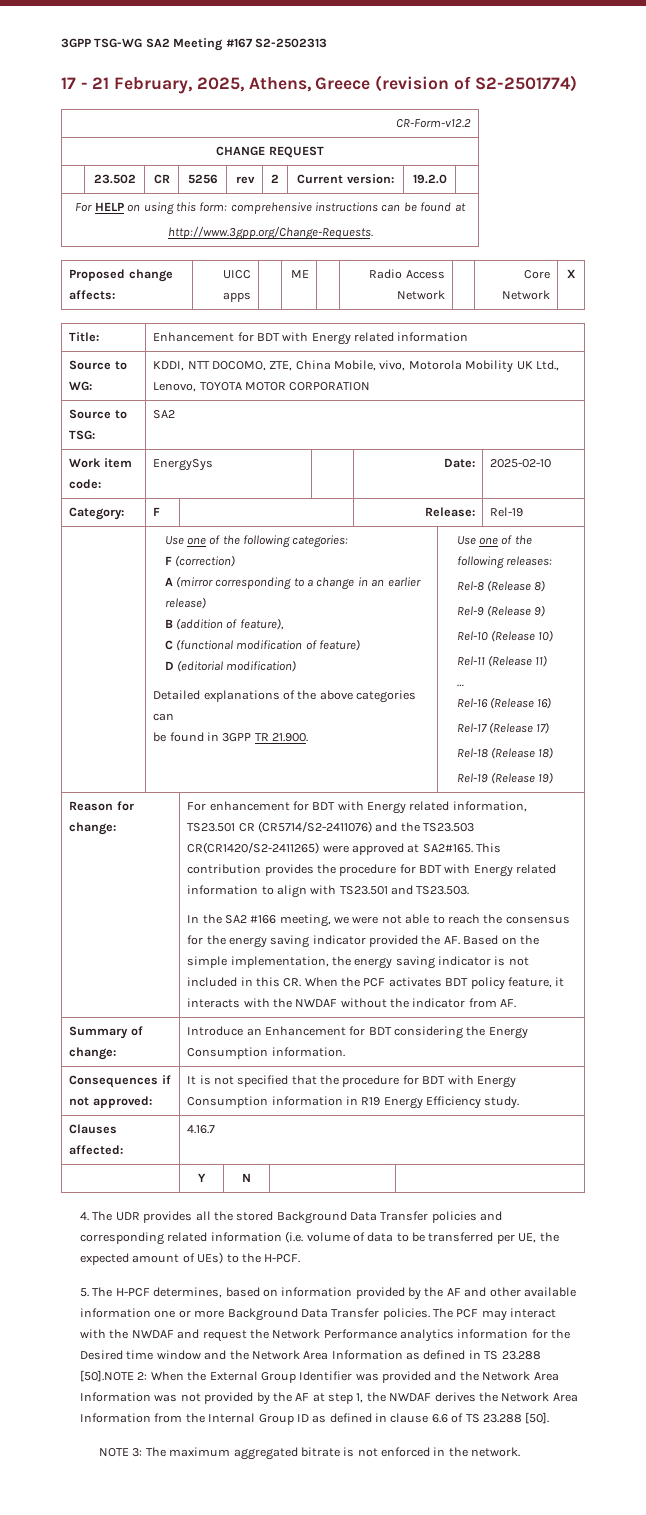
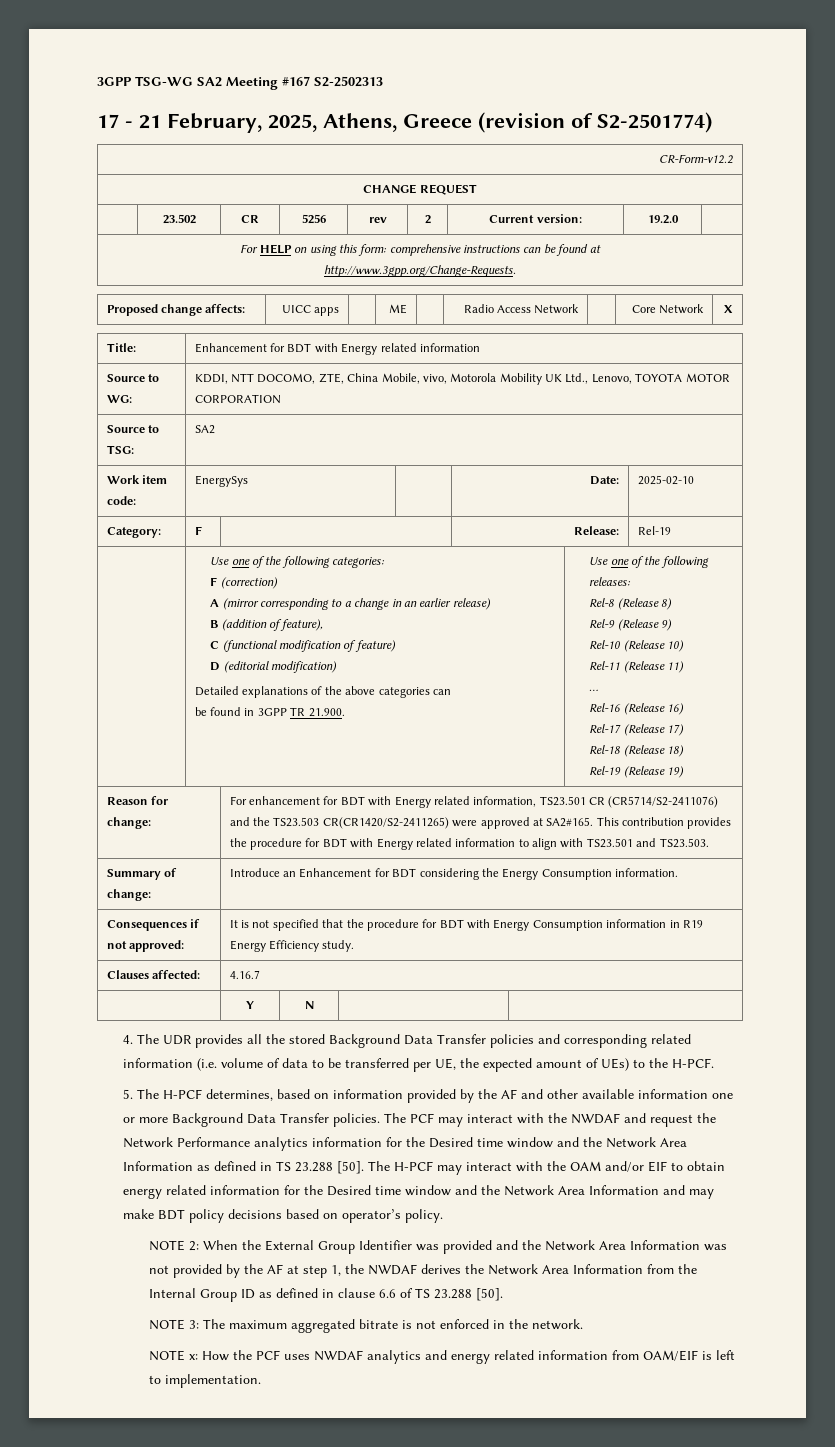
[187,914,570,927] [187,935,539,948] [187,956,529,969] [187,977,565,990] [187,998,517,1008] // In the SA2 #166 meeting, we were not able to reach the consensus for the energy saving indicator provided the AF. Based on the simple implementation, the energy saving indicator is not included in this CR. When the PCF activates BDT policy feature, it interacts with the NWDAF without the indicator from AF. -> (709, 843) none
[80,1370,135,1382] [50].NOTE -> [337,1161,726,1175] [123,1185,715,1199] [123,1209,444,1223] [149,1240,186,1251] [50]. The H-PCF may interact with the OAM and/or EIF to obtain energy related information for the Desired time window and the Network Area Information and may make BDT policy decisions based on operator’s policy. // NOTE
(521, 1452) none -> [149,1350,736,1364] [149,1374,262,1388] // NOTE x: How the PCF uses NWDAF analytics and energy related information from OAM/EIF is left to implementation.

